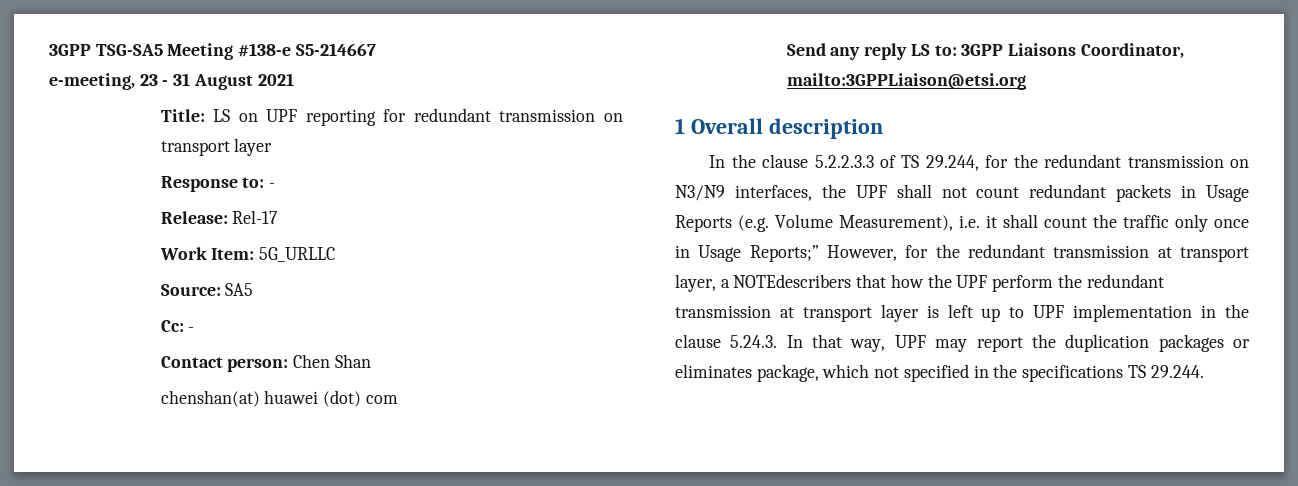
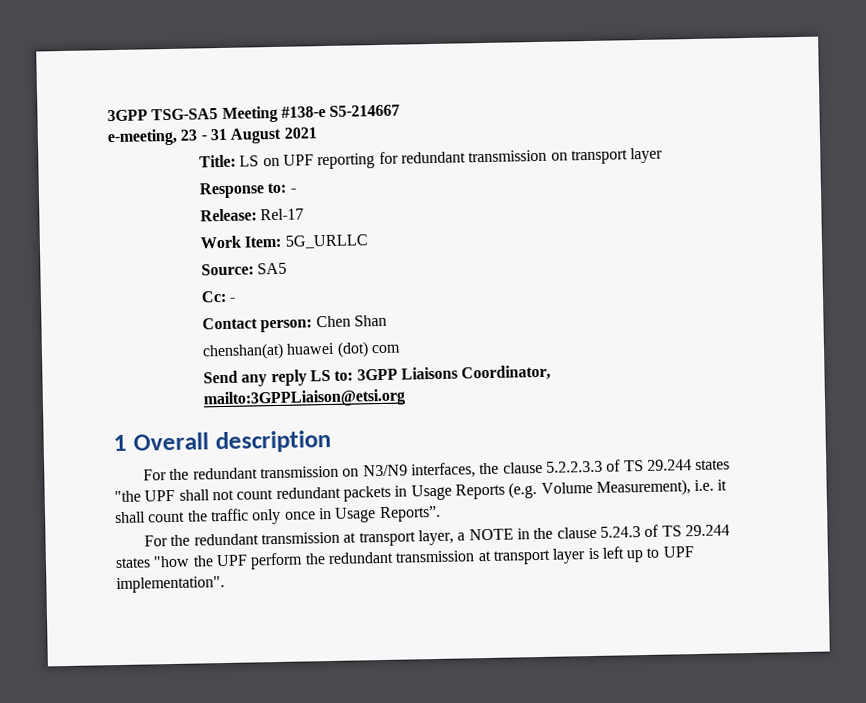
[709,154,1009,171] In the clause 5.2.2.3.3 of TS 29.244, for -> [143,469,168,481] For
(846, 191) none -> [502,459,731,474] [114,490,141,503] clause 5.2.2.3.3 of TS 29.244 states "the
[749,245,929,262] Reports;” However, for -> [378,505,441,523] [144,535,169,547] Reports”. // For
[733,274,924,288] NOTEdescribers that how -> [468,524,730,541] [115,555,191,569] NOTE in the clause 5.24.3 of TS 29.244 states "how
[1073,304,1249,322] [675,334,1250,352] [675,364,1204,382] implementation in the clause 5.24.3. In that way, UPF may report the duplication packages or eliminates package, which not specified in the specifications TS 29.244. -> [116,576,225,594] implementation".

